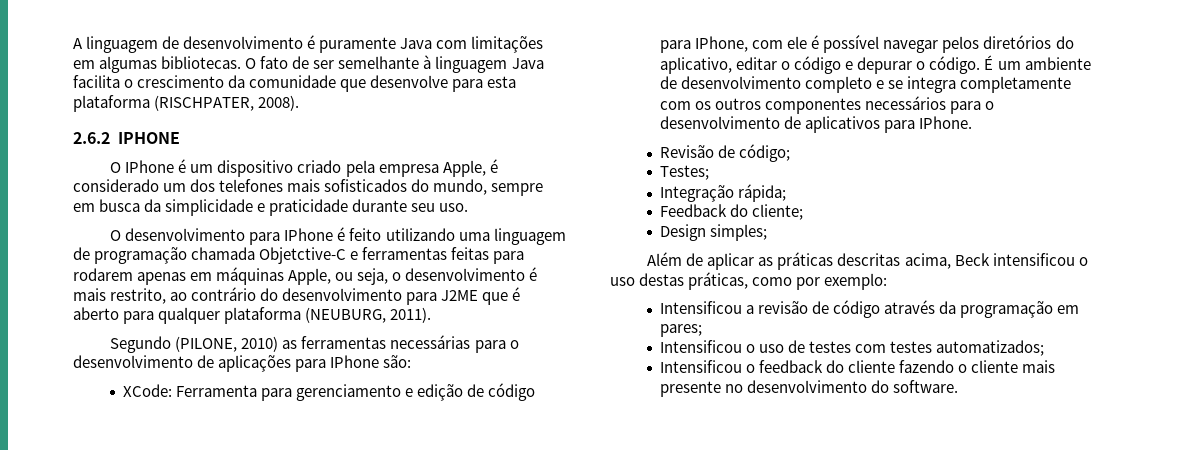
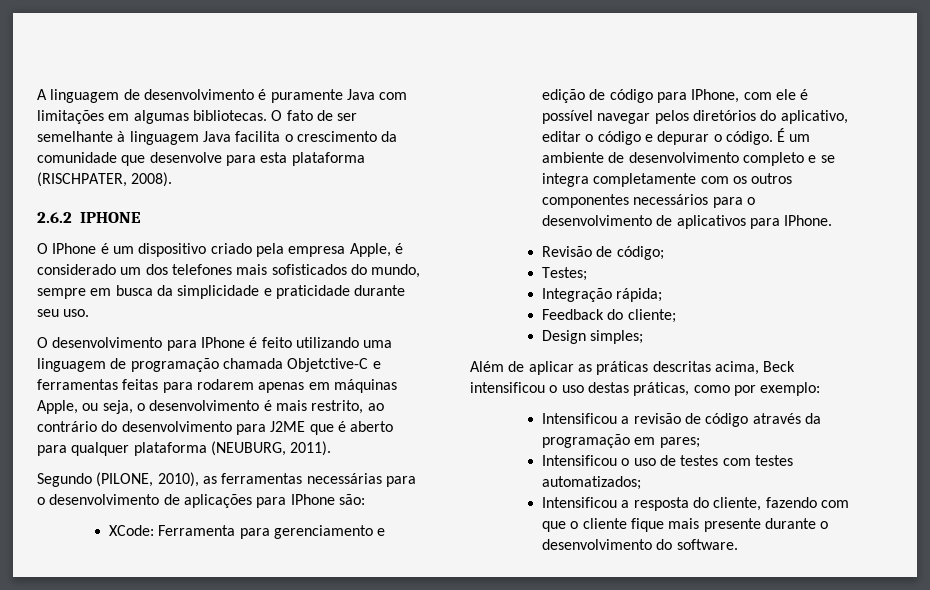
[241,336,279,352] 2010) -> [157,472,199,487] 2010),
[746,360,955,373] o feedback do cliente fazendo -> [621,497,849,511] [541,521,566,532] a resposta do cliente, fazendo com que
(1019, 366) none -> [630,518,664,532] fique
[725,384,744,393] no -> [764,518,829,529] durante o

